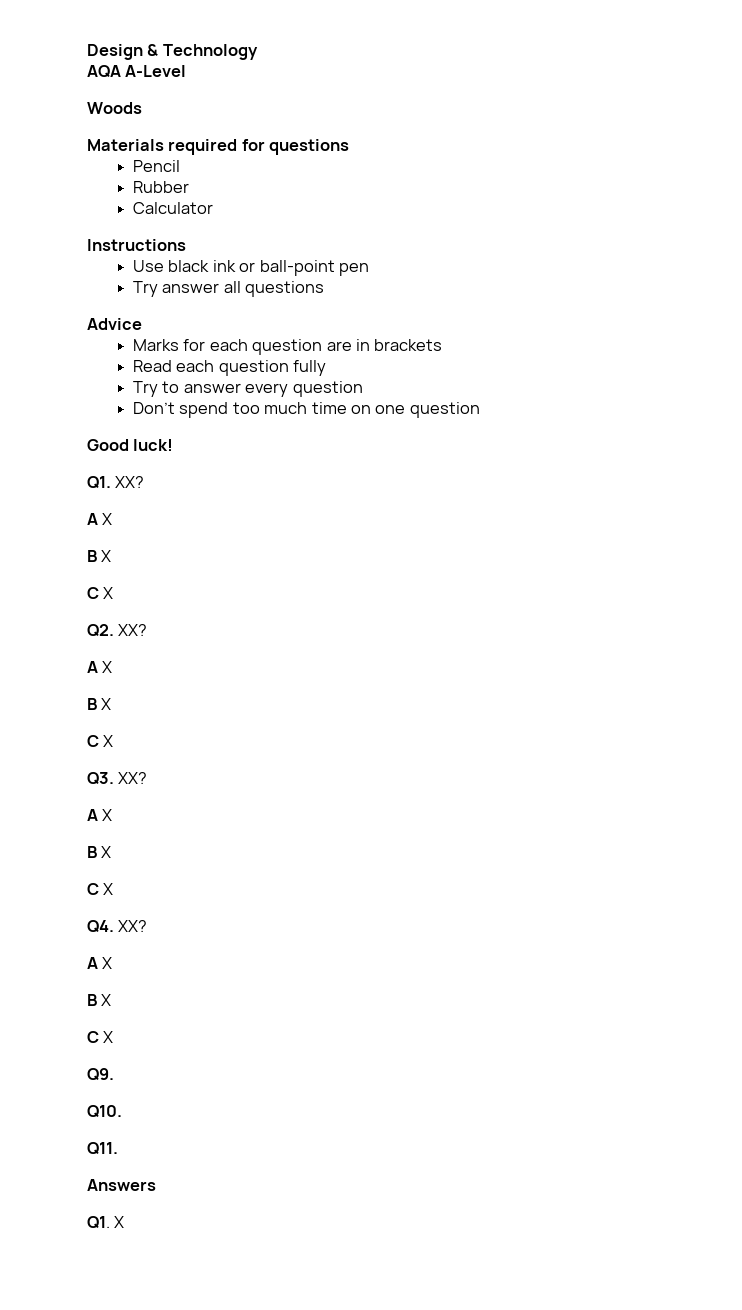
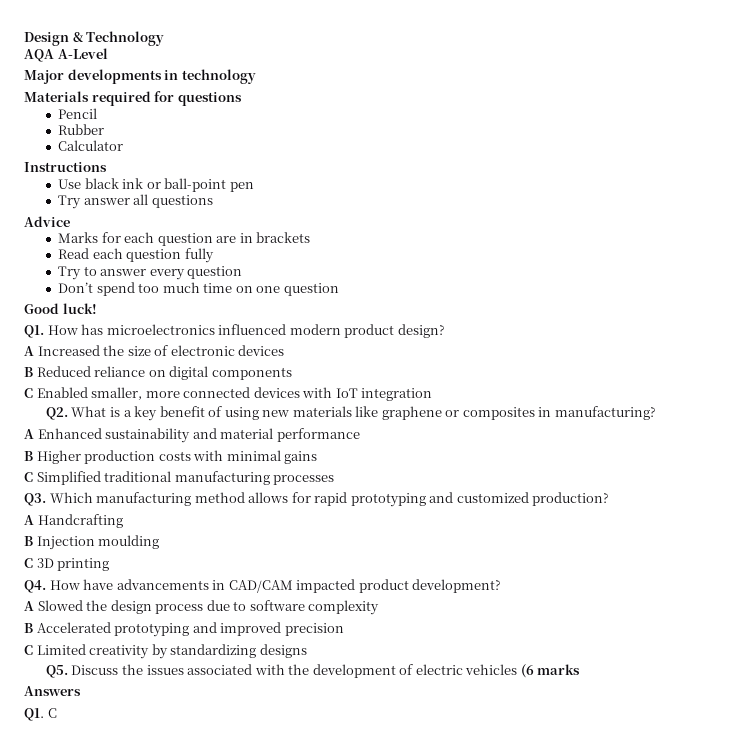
[87,102,142,114] Woods -> [24,69,256,84] Major developments in technology
[115,476,145,488] [87,513,113,525] [87,550,112,562] [87,587,114,599] [87,624,148,637] [87,661,113,673] [87,698,112,710] [87,735,114,747] [87,772,148,785] [87,809,113,821] [87,846,112,858] [87,883,114,895] XX? // A X // B X // C X // Q2. XX? // A X // B X // C X // Q3. XX? // A X // B X // C X -> [47,324,445,338] [24,345,285,356] [24,366,292,380] [24,387,433,401] [45,406,656,421] [24,428,360,443] [24,450,318,464] [24,471,335,485] [24,492,610,507] [24,514,123,528] [24,535,160,550] [24,558,110,571] How has microelectronics influenced modern product design? // A Increased the size of electronic devices // B Reduced reliance on digital components // C Enabled smaller, more connected devices with IoT integration // Q2. What is a key benefit of using new materials like graphene or composites in manufacturing? // A Enhanced sustainability and material performance // B Higher production costs with minimal gains // C Simplified traditional manufacturing processes // Q3. Which manufacturing method allows for rapid prototyping and customized production? // A Handcrafting // B Injection moulding // C 3D printing
[118,920,148,932] [87,957,113,969] [87,994,112,1006] [87,1031,114,1043] [87,1068,114,1081] [87,1105,122,1118] [87,1142,118,1155] XX? // A X // B X // C X // Q9. // Q10. // Q11. -> [49,579,502,593] [24,600,380,615] [24,622,344,637] [24,644,307,659] [45,664,581,678] How have advancements in CAD/CAM impacted product development? // A Slowed the design process due to software complexity // B Accelerated prototyping and improved precision // C Limited creativity by standardizing designs // Q5. Discuss the issues associated with the development of electric vehicles (6 marks
[114,1216,125,1228] X -> [47,708,57,718] C

